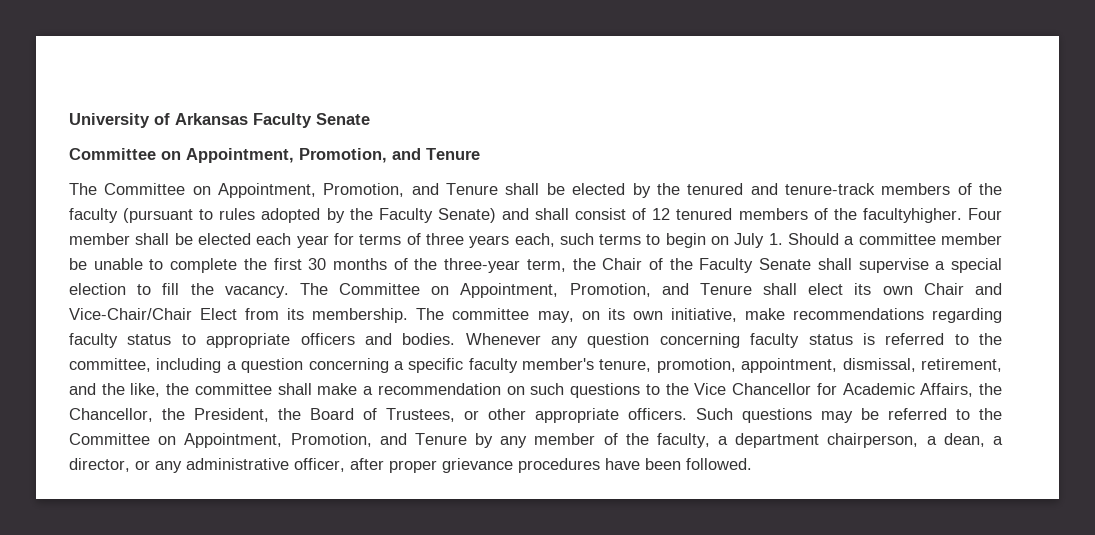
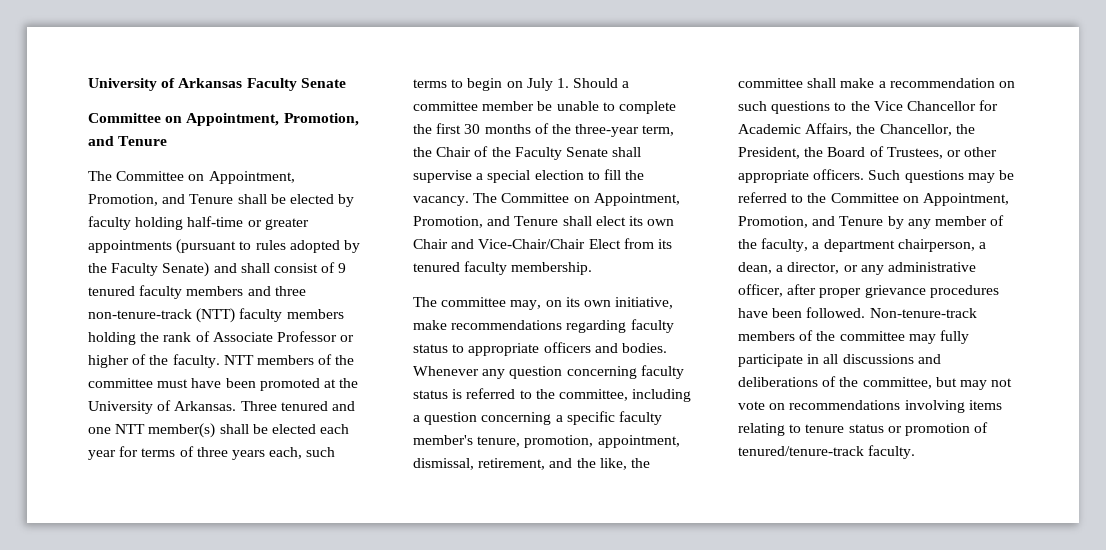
[656,183,1003,195] [69,208,118,223] the tenured and tenure-track members of the faculty -> [88,216,309,230] [88,240,172,253] faculty holding half-time or greater appointments
[652,208,1002,223] [69,233,130,245] 12 tenured members of the facultyhigher. Four member -> [338,263,347,273] [88,285,306,299] [88,308,344,323] [88,331,355,345] [88,354,355,368] [88,378,359,391] [88,400,355,414] [88,423,216,438] 9 tenured faculty members and three non-tenure-track (NTT) faculty members holding the rank of Associate Professor or higher of the faculty. NTT members of the committee must have been promoted at the University of Arkansas. Three tenured and one NTT member(s)
(305, 314) none -> [413,261,508,275] tenured faculty
(409, 315) none -> (593, 268) //
(752, 464) none -> [869,308,977,318] [738,330,969,344] [738,354,941,367] [738,376,1013,390] [738,400,1002,413] [738,422,989,436] [738,445,916,459] Non-tenure-track members of the committee may fully participate in all discussions and deliberations of the committee, but may not vote on recommendations involving items relating to tenure status or promotion of tenured/tenure-track faculty.

